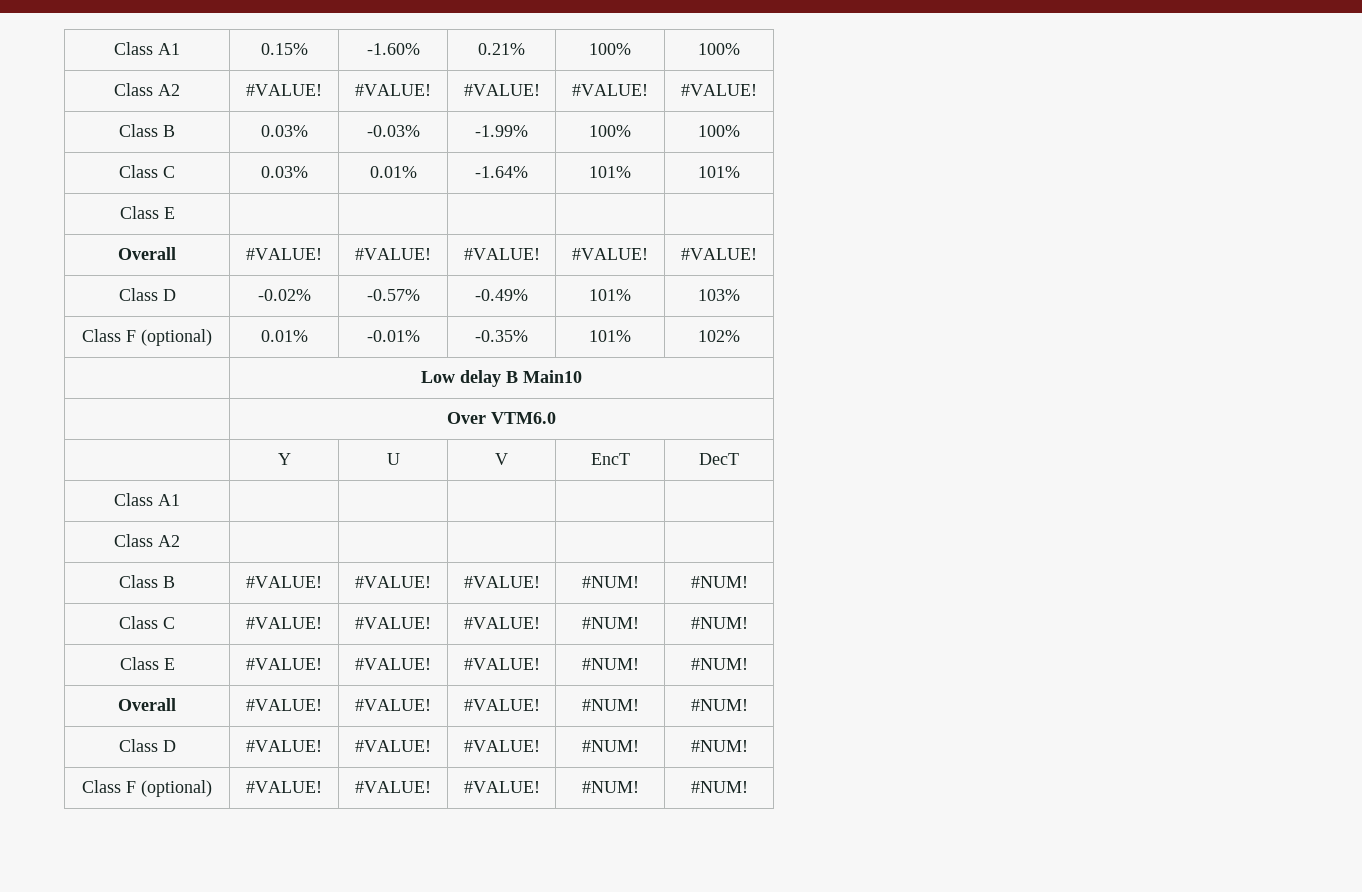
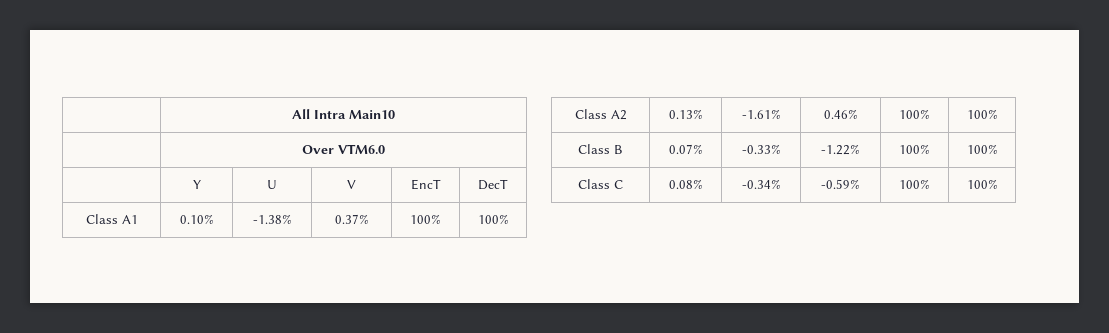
[114,42,180,55] [260,43,308,55] [366,43,420,55] [478,43,525,55] [589,43,631,55] [697,43,740,55] [114,83,180,96] [246,84,322,96] [355,84,431,96] [463,84,540,96] [572,84,648,96] [680,84,757,96] [119,124,175,137] [260,125,308,137] [366,125,420,137] [475,125,528,137] [589,125,631,137] [697,125,740,137] [119,165,175,178] [260,166,308,178] [369,166,417,178] [475,166,528,178] [589,166,631,178] [697,166,740,178] [119,206,175,219] [118,247,176,260] [246,248,322,260] [355,248,431,260] [463,248,540,260] [572,248,648,260] [680,248,757,260] [118,288,176,301] [257,289,311,301] [366,289,420,301] [475,289,528,301] [589,289,631,301] [697,289,740,301] [82,329,212,346] [260,330,308,342] [366,330,420,342] [475,330,528,342] [589,330,631,342] [697,330,740,342] [421,370,518,387] Class A1 | 0.15% | -1.60% | 0.21% | 100% | 100% // Class A2 | #VALUE! | #VALUE! | #VALUE! | #VALUE! | #VALUE! // Class B | 0.03% | -0.03% | -1.99% | 100% | 100% // Class C | 0.03% | 0.01% | -1.64% | 101% | 101% // Class E | | | | | // Overall | #VALUE! | #VALUE! | #VALUE! | #VALUE! | #VALUE! // Class D | -0.02% | -0.57% | -0.49% | 101% | 103% // Class F (optional) | 0.01% | -0.01% | -0.35% | 101% | 102% // | Low delay B -> [292,109,346,119] | All Intra
[114,534,180,547] [119,575,175,588] [246,576,322,588] [355,576,431,588] [463,576,540,588] [581,576,639,588] [690,576,748,588] [119,616,175,629] [246,617,322,629] [355,617,431,629] [463,617,540,629] [581,617,639,629] [690,617,748,629] [119,657,175,670] [246,658,322,670] [355,658,431,670] [463,658,540,670] [581,658,639,670] [690,658,748,670] [118,698,176,711] [246,699,322,711] [355,699,431,711] [463,699,540,711] [581,699,639,711] [690,699,748,711] [118,739,176,752] [246,740,322,752] [355,740,431,752] [463,740,540,752] [581,740,639,752] [690,740,748,752] [82,780,212,797] [246,781,322,793] [355,781,431,793] [463,781,540,793] [581,781,639,793] [690,781,748,793] | | | | // Class A2 | | | | | // Class B | #VALUE! | #VALUE! | #VALUE! | #NUM! | #NUM! // Class C | #VALUE! | #VALUE! | #VALUE! | #NUM! | #NUM! // Class E | #VALUE! | #VALUE! | #VALUE! | #NUM! | #NUM! // Overall | #VALUE! | #VALUE! | #VALUE! | #NUM! | #NUM! // Class D | #VALUE! | #VALUE! | #VALUE! | #NUM! | #NUM! // Class F (optional) | #VALUE! | #VALUE! | #VALUE! | #NUM! | #NUM! -> [179,214,214,224] [252,214,292,224] [334,214,369,224] [410,214,441,224] [477,214,509,224] [574,109,627,120] [668,109,703,119] [741,109,781,119] [823,109,858,119] [899,109,930,119] [966,109,998,119] [578,144,623,154] [668,144,703,154] [741,144,781,154] [821,144,860,155] [899,144,930,154] [966,144,998,154] [578,179,623,189] [668,179,703,189] [741,179,781,189] [821,179,860,189] [899,179,930,189] [966,179,998,189] 0.10% | -1.38% | 0.37% | 100% | 100% // Class A2 | 0.13% | -1.61% | 0.46% | 100% | 100% // Class B | 0.07% | -0.33% | -1.22% | 100% | 100% // Class C | 0.08% | -0.34% | -0.59% | 100% | 100%

